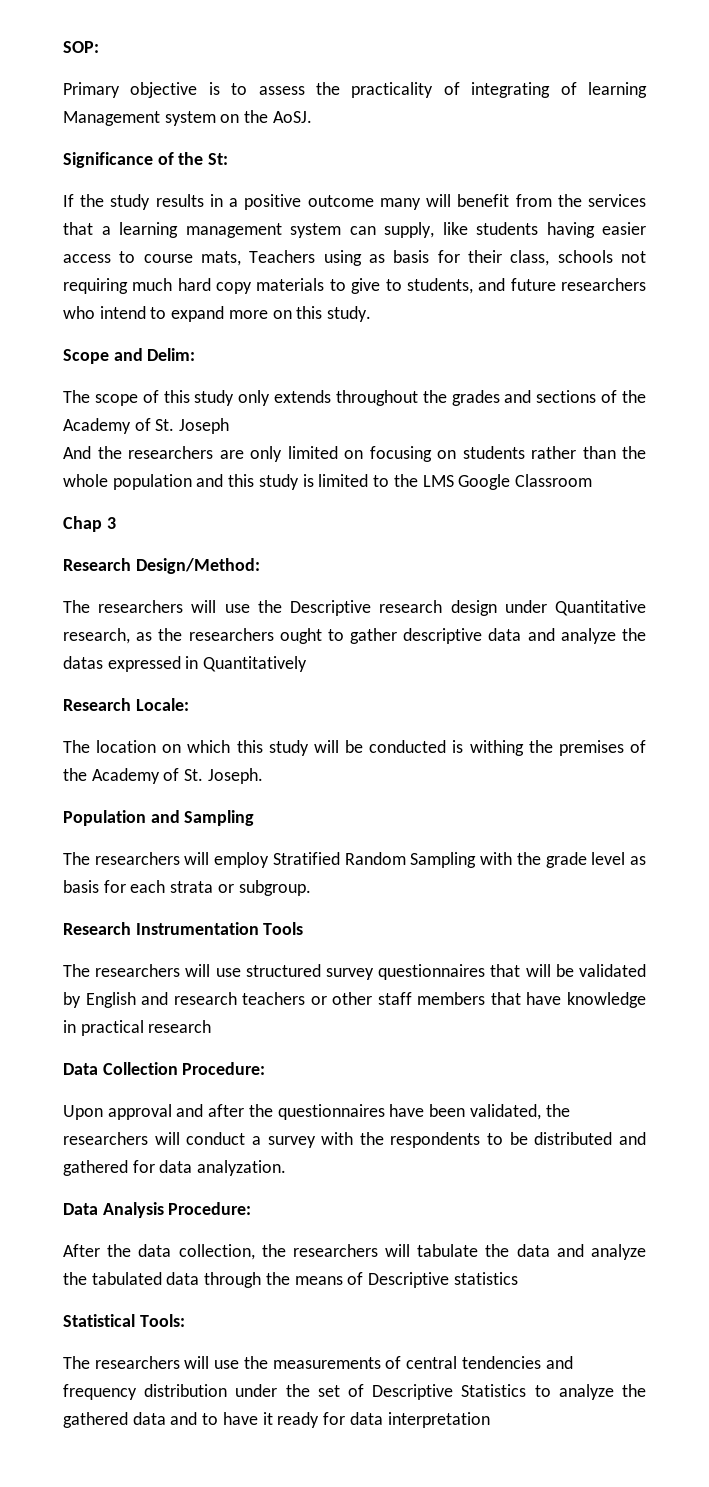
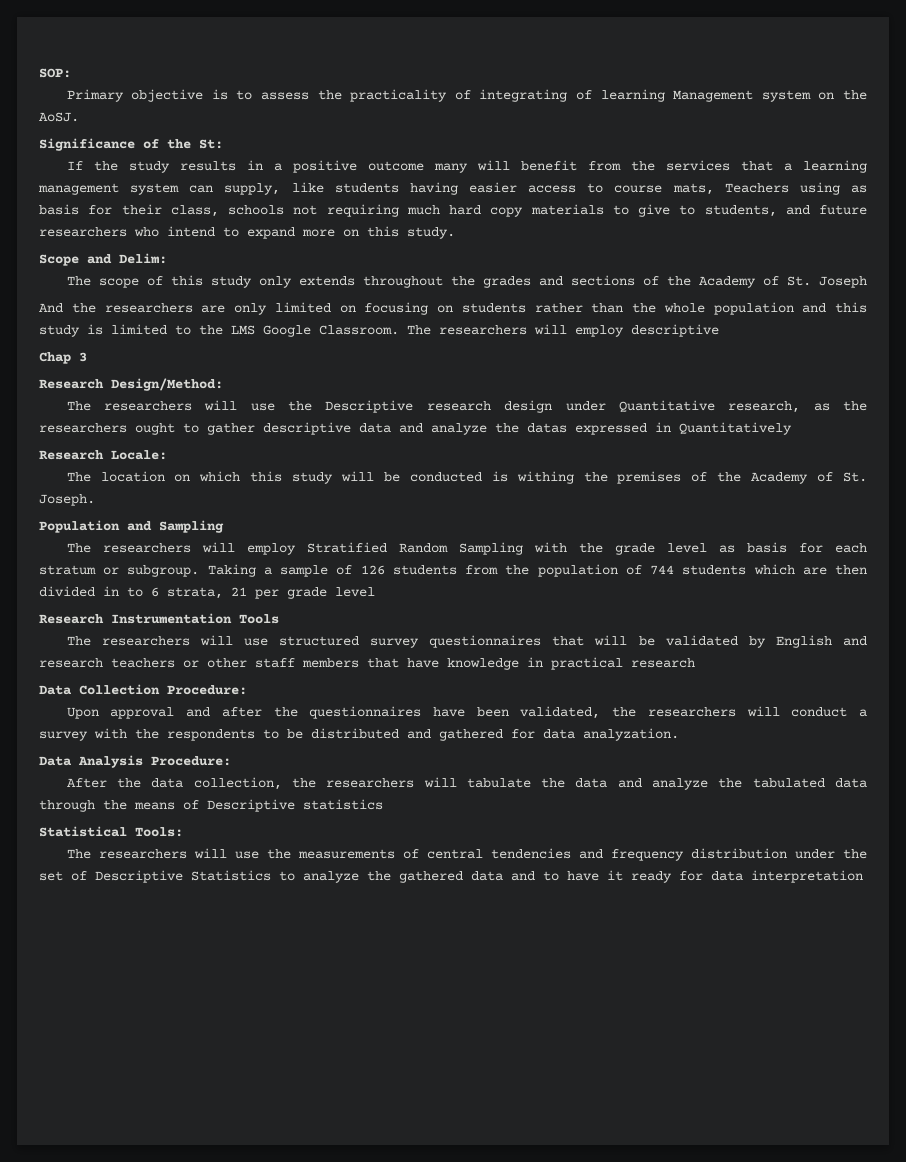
[514,474,592,487] Classroom -> [319,324,719,337] Classroom. The researchers will employ descriptive
[170,881,214,893] strata -> [39,565,96,575] stratum
(311, 888) none -> [207,564,868,577] [39,586,375,599] Taking a sample of 126 students from the population of 744 students which are then divided in to 6 strata, 21 per grade level

